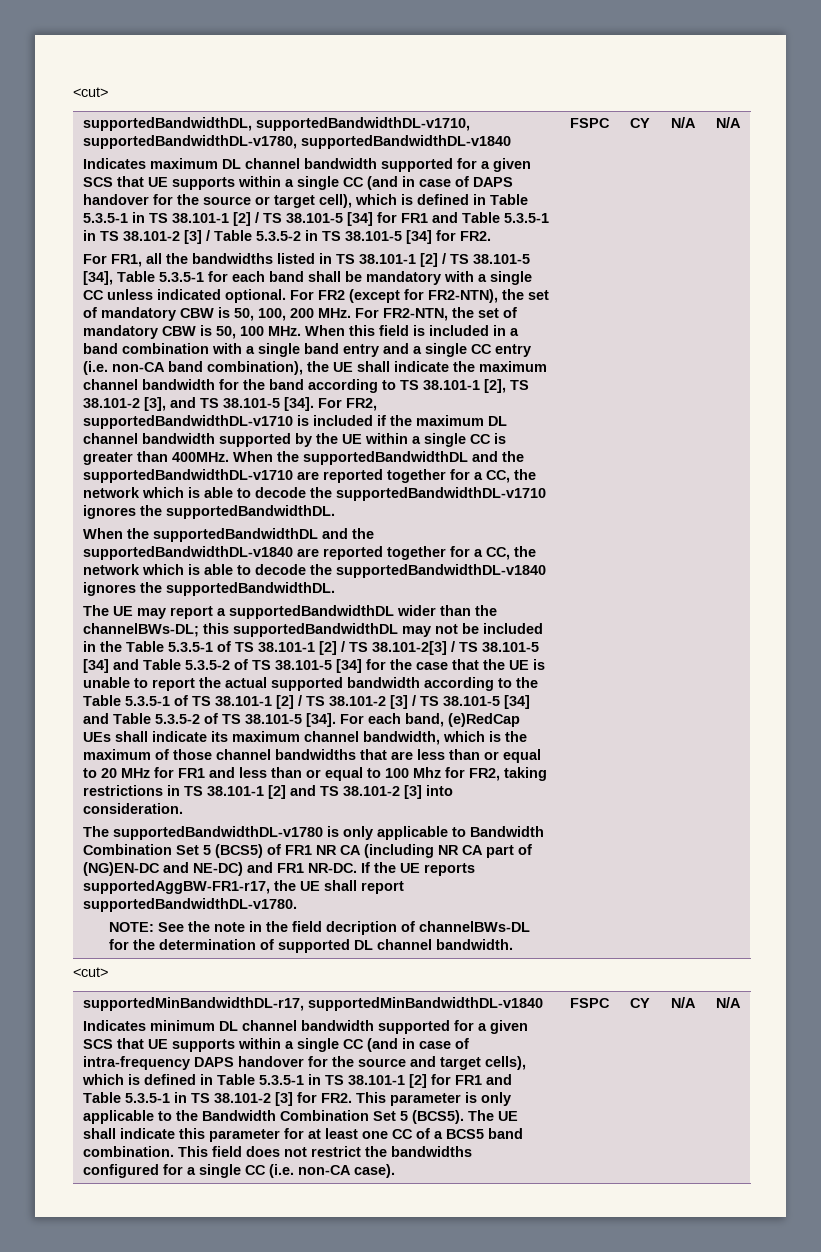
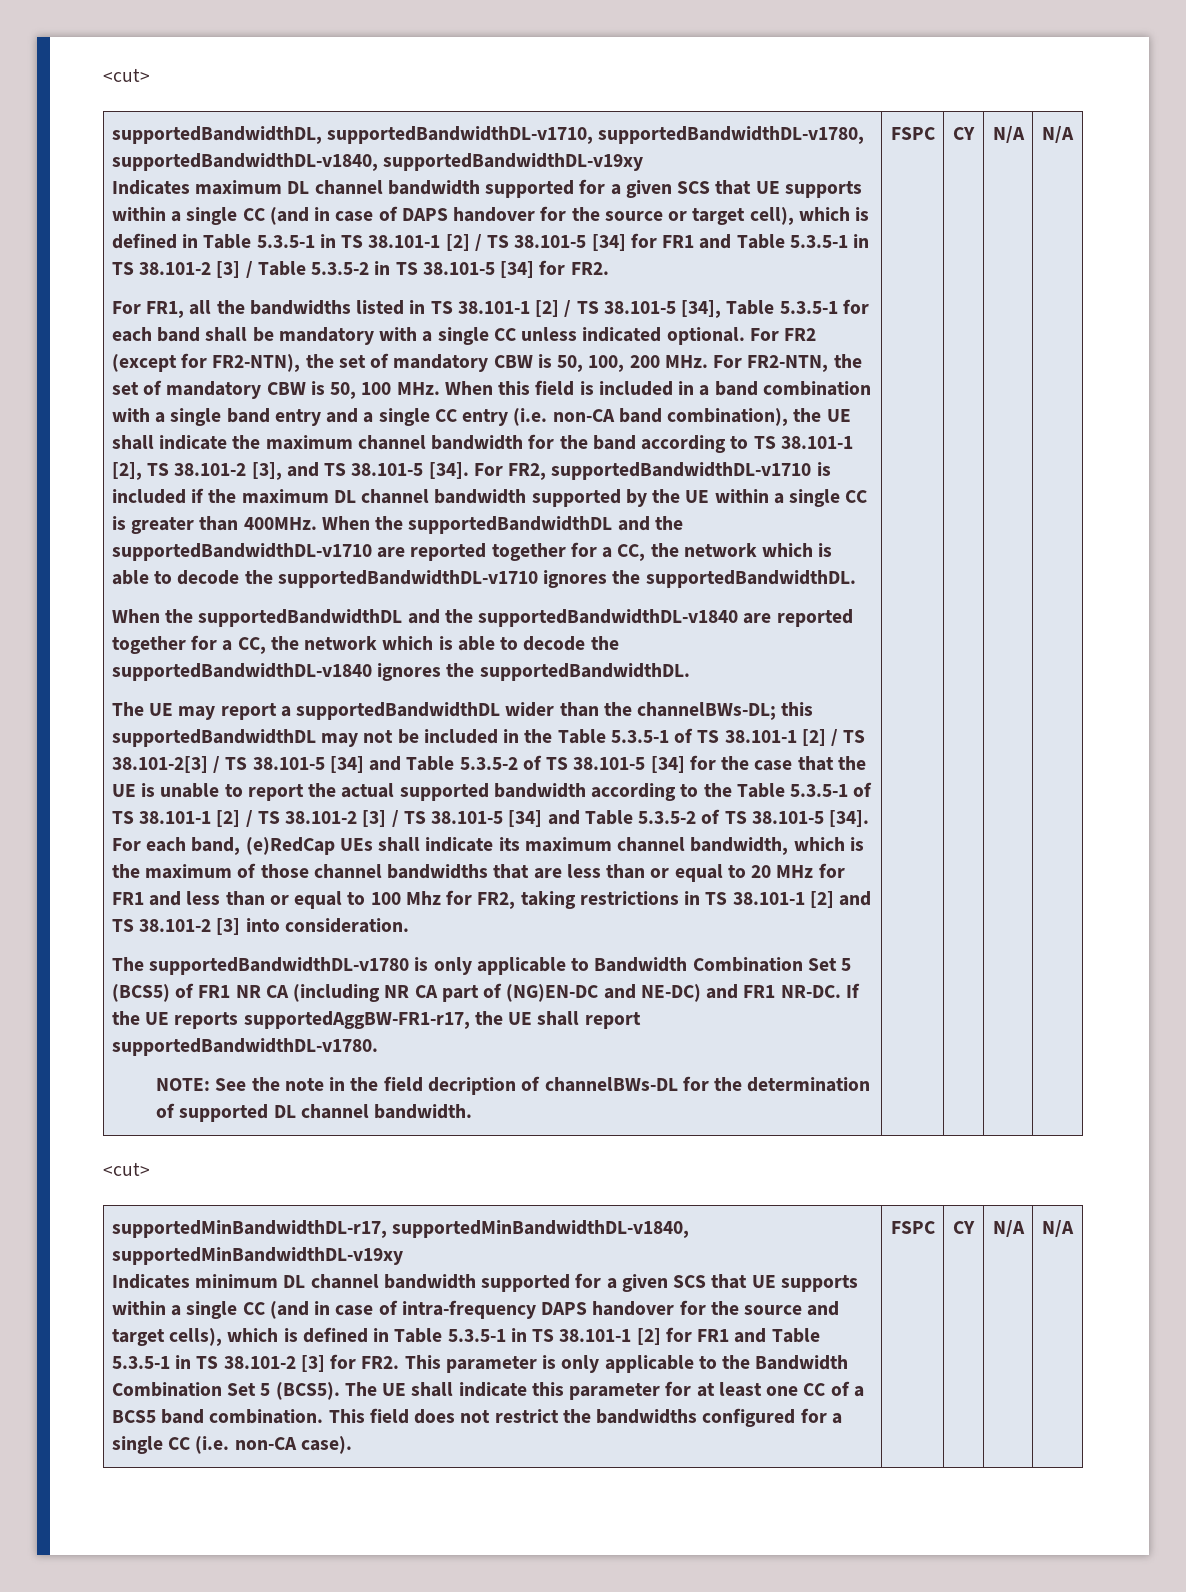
[300,135,511,149] supportedBandwidthDL-v1840 -> [111,153,644,171] supportedBandwidthDL-v1840, supportedBandwidthDL-v19xy
[307,997,543,1011] supportedMinBandwidthDL-v1840 -> [392,1220,690,1238] [111,1247,403,1265] supportedMinBandwidthDL-v1840, supportedMinBandwidthDL-v19xy

